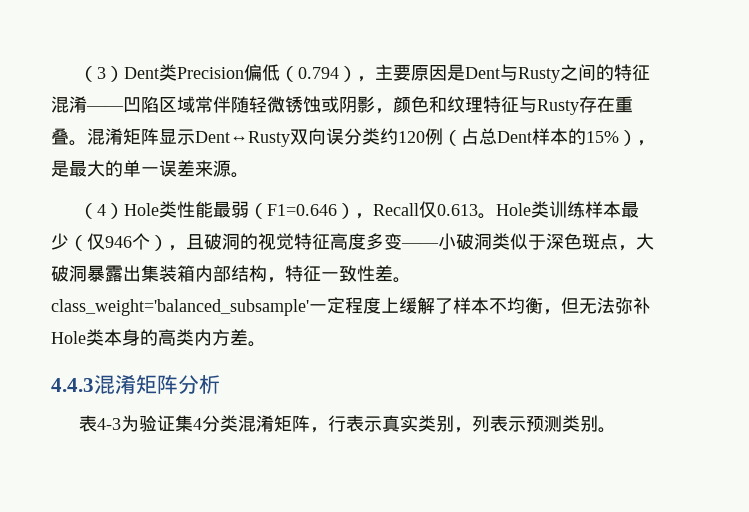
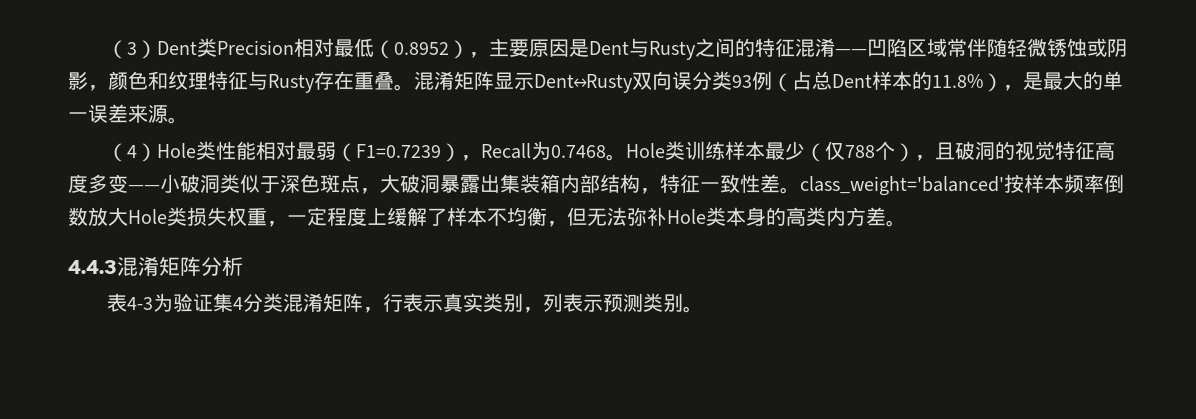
[244,64,340,82] 偏低（0.794 -> [293,38,449,59] 相对最低（0.8952
[380,128,425,145] 约120 -> [732,75,752,88] 93
[586,131,619,143] 15% -> [932,74,983,88] 11.8%
[213,201,338,219] 最弱（F1=0.646 -> [255,141,441,162] 相对最弱（F1=0.7239
[419,201,479,218] 仅0.613 -> [530,141,606,160] 为0.7468
[105,236,132,248] 946 -> [844,145,875,158] 788
[51,299,309,316] class_weight='balanced_subsample' -> [800,174,1124,196] [68,207,287,227] class_weight='balanced'按样本频率倒数放大Hole类损失权重，

